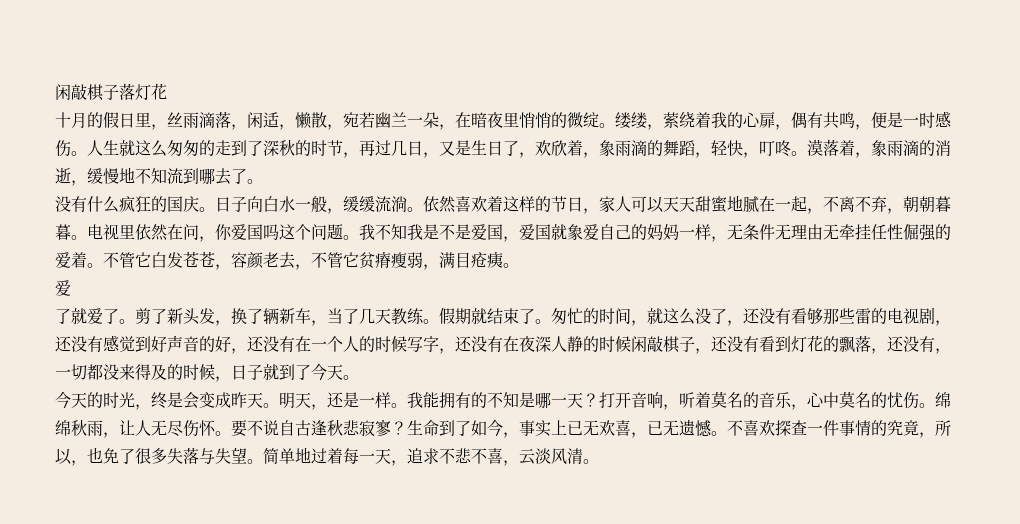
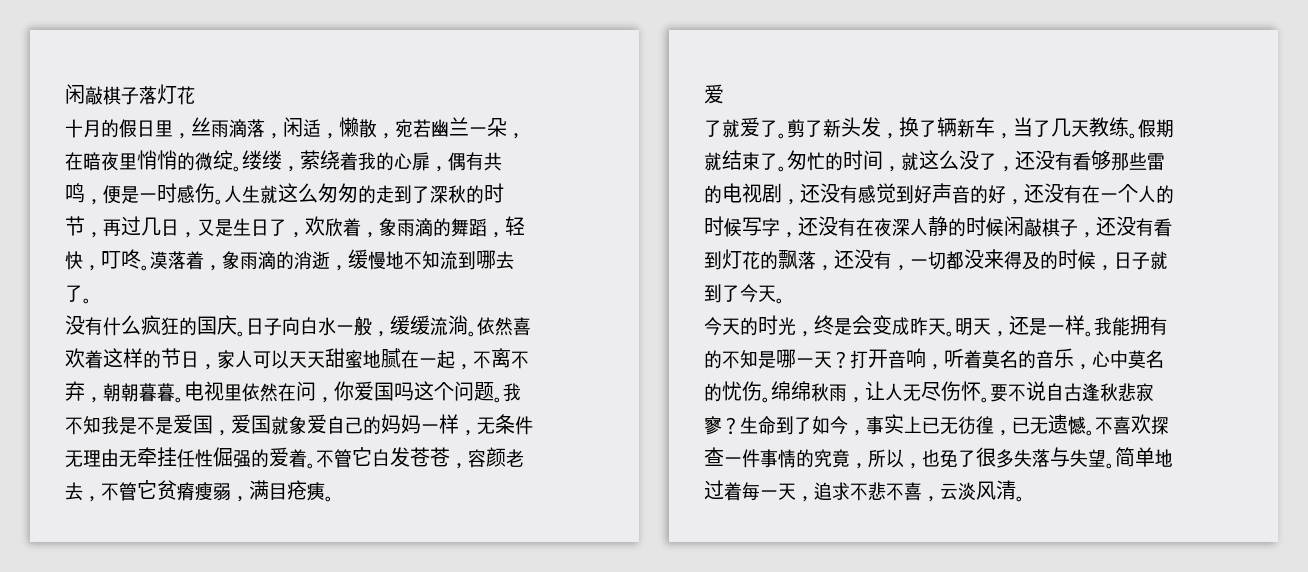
[599,420,631,436] 欢喜 -> [958,416,994,435] 彷徨

